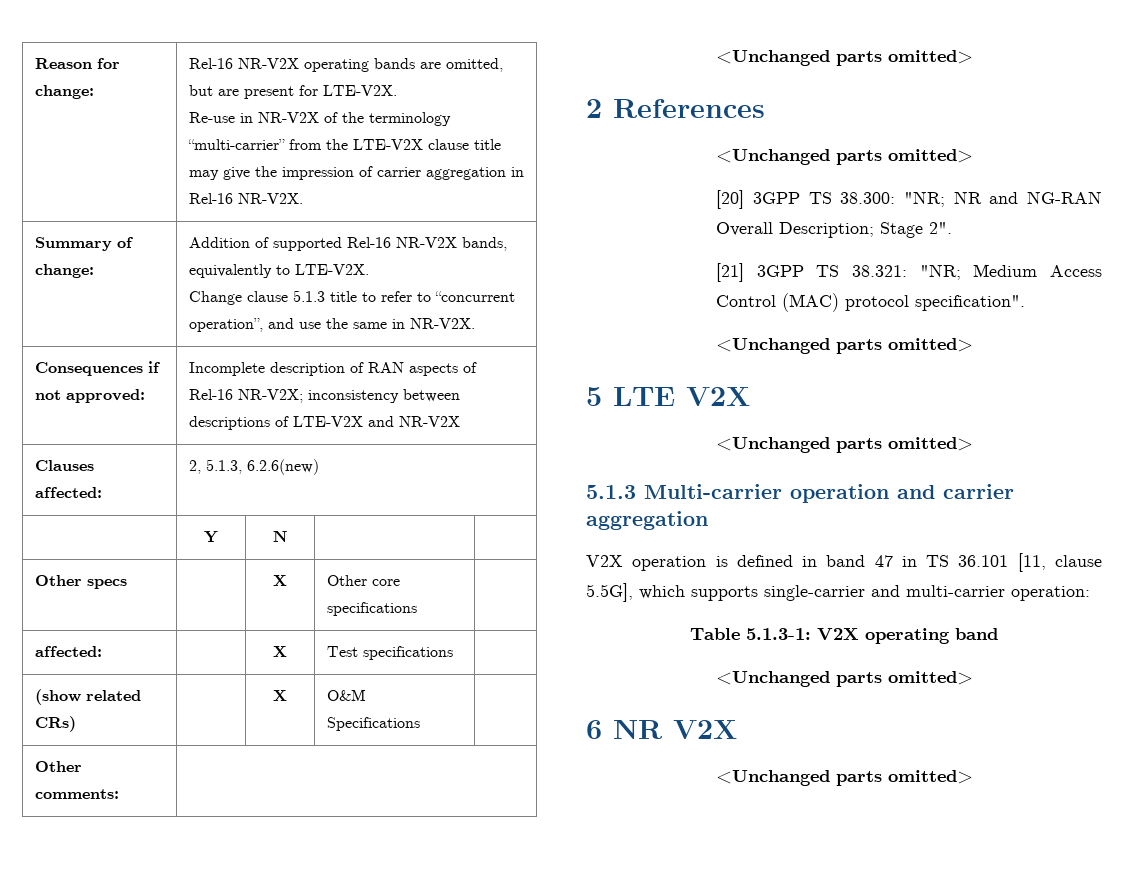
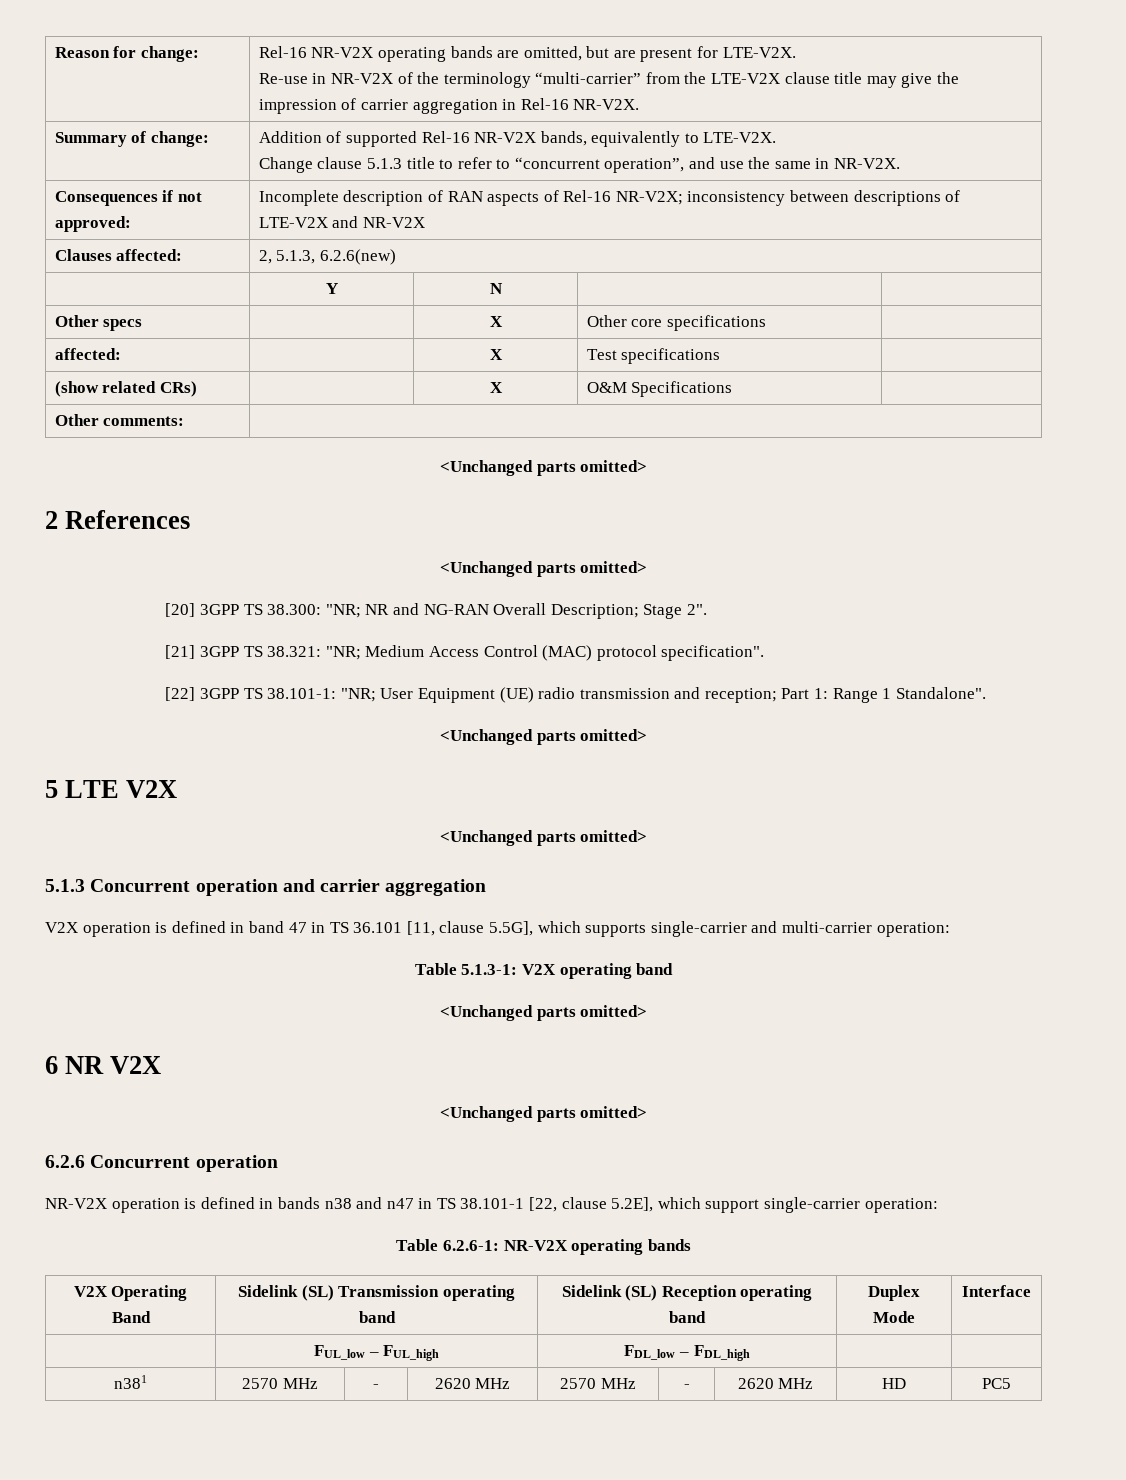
(1026, 303) none -> [165,687,986,703] // [22] 3GPP TS 38.101-1: "NR; User Equipment (UE) radio transmission and reception; Part 1: Range 1 Standalone".
[644,484,782,499] Multi-carrier -> [90,879,191,892] Concurrent
(973, 777) none -> [45,1155,278,1172] [45,1197,938,1213] [396,1239,691,1255] [73,1285,188,1301] [111,1311,151,1323] [238,1285,515,1301] [358,1311,396,1323] [561,1285,813,1301] [669,1311,706,1323] [868,1285,920,1301] [873,1311,915,1323] [962,1285,1031,1297] [313,1345,440,1361] [624,1345,750,1361] [114,1375,147,1389] [242,1378,318,1389] [373,1384,379,1389] [434,1378,511,1389] [560,1378,636,1389] [683,1384,690,1389] [737,1378,814,1389] [882,1378,906,1389] [982,1378,1011,1389] // 6.2.6 Concurrent operation // NR-V2X operation is defined in bands n38 and n47 in TS 38.101-1 [22, clause 5.2E], which support single-carrier operation: // Table 6.2.6-1: NR-V2X operating bands // V2X Operating Band | Sidelink (SL) Transmission operating band | Sidelink (SL) Reception operating band | Duplex Mode | Interface // | FUL_low – FUL_high | FDL_low – FDL_high | | // n381 | 2570 MHz | - | 2620 MHz | 2570 MHz | - | 2620 MHz | HD | PC5

